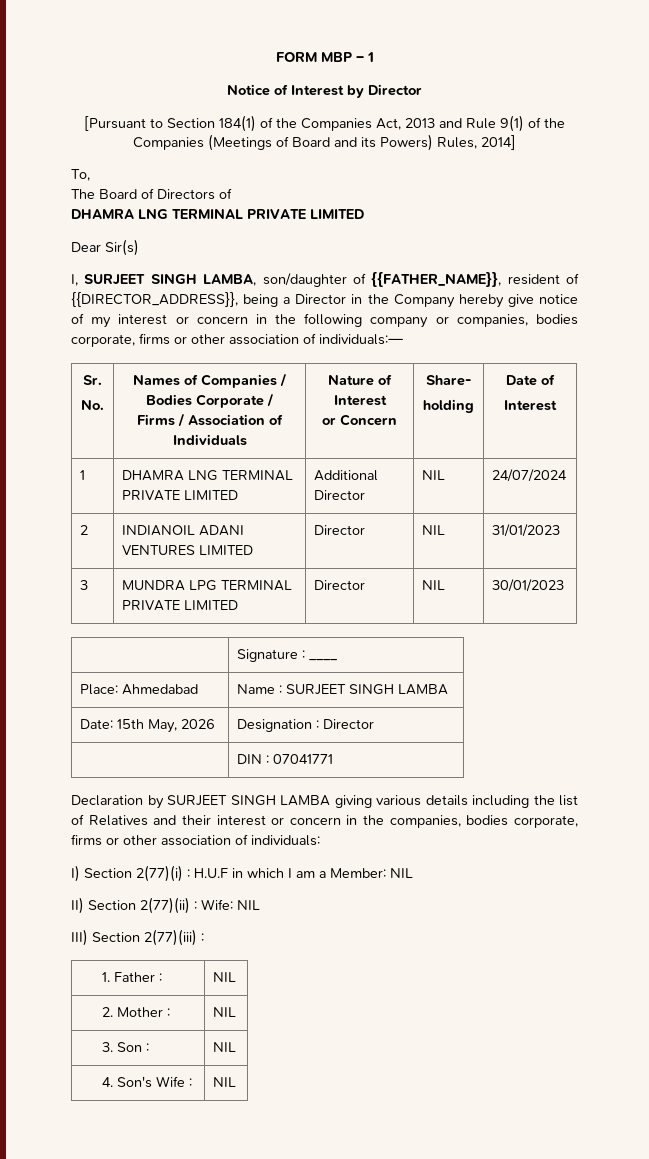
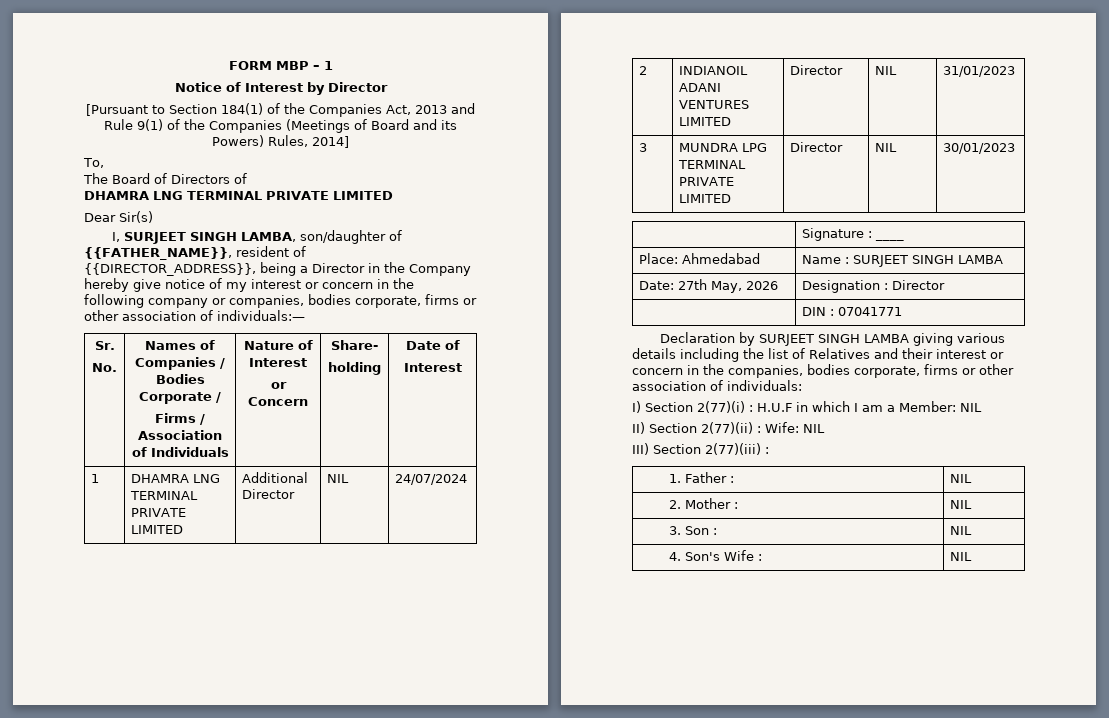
[117,719,145,729] 15th -> [678,279,708,290] 27th

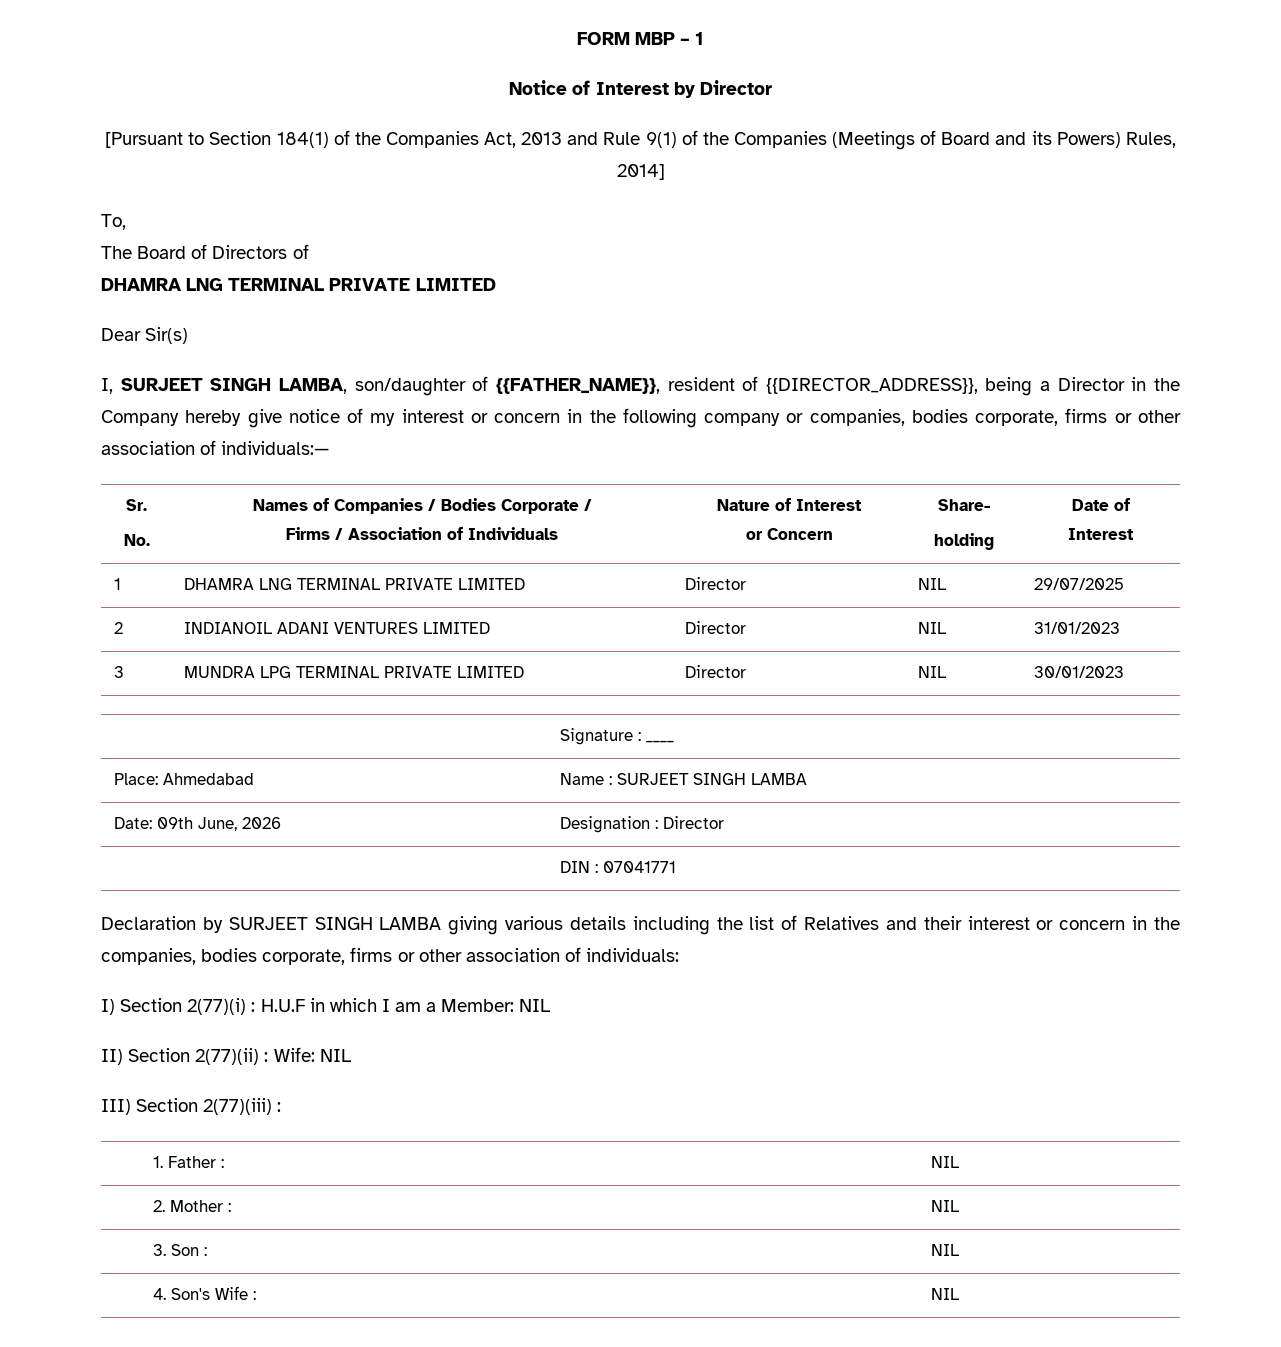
[242,472,309,483] [242,489,296,499] [327,474,350,483] [395,474,468,485] Additional Director | NIL | 24/07/2024 -> [684,577,746,590] [917,578,946,590] [1033,578,1124,590] Director | NIL | 29/07/2025
[678,279,743,293] 27th May, -> [156,817,237,831] 09th June,

